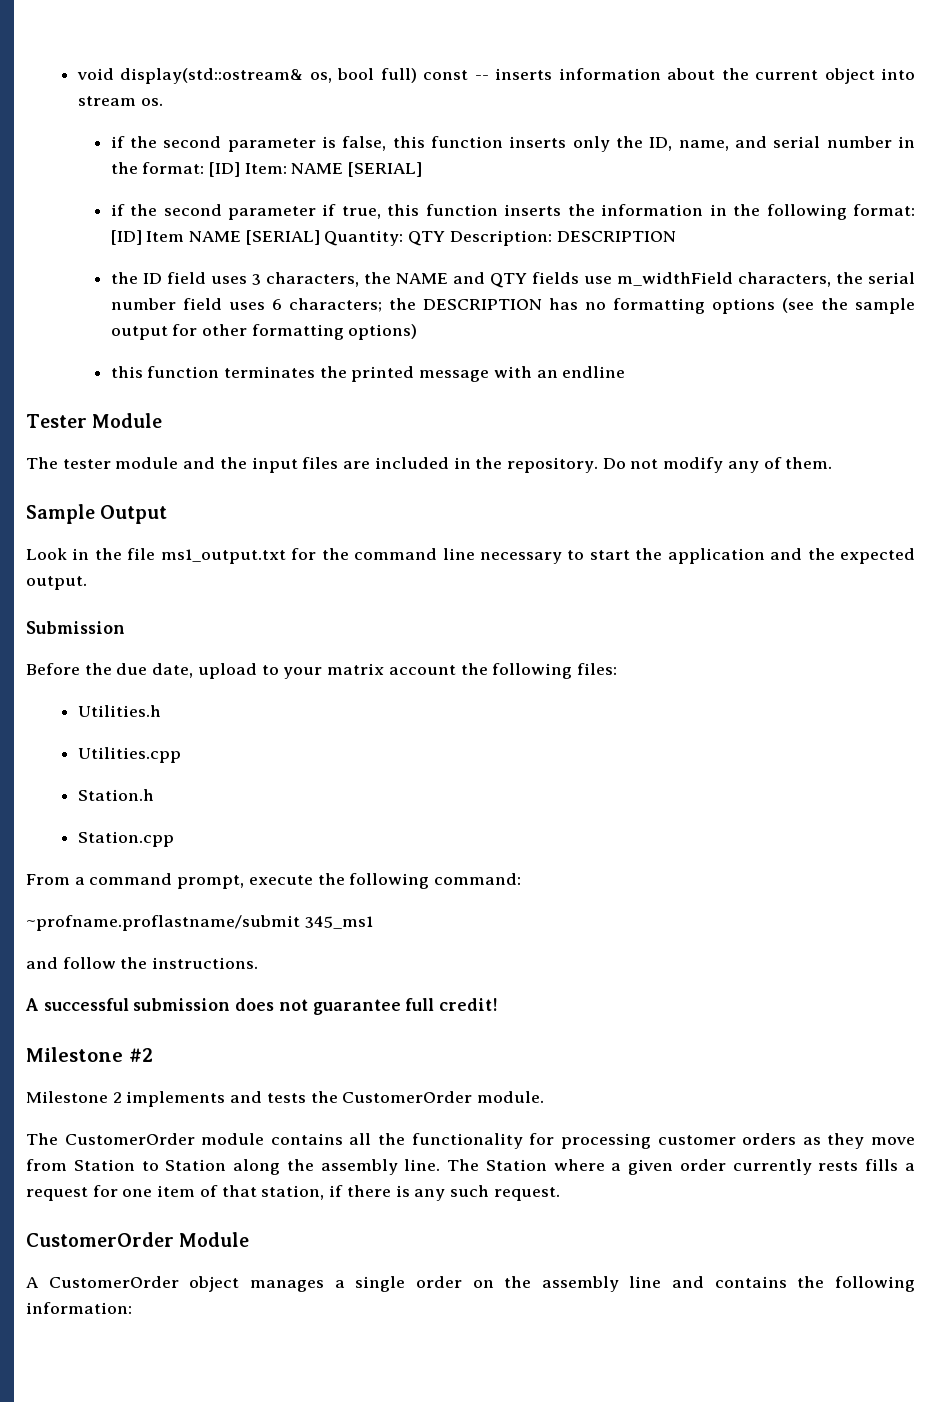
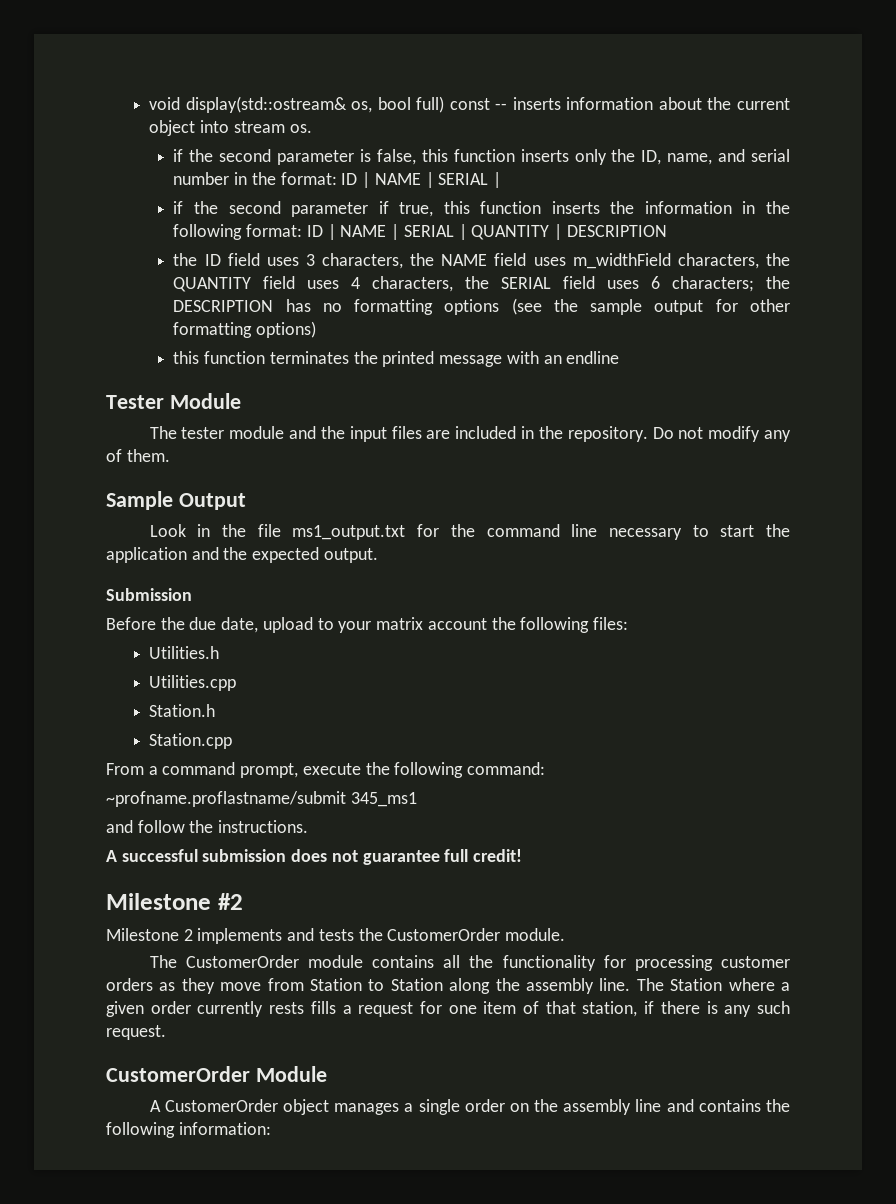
[209,162,423,177] [ID] Item: NAME [SERIAL] -> [341,172,501,188] ID | NAME | SERIAL |
[110,230,552,246] [ID] Item NAME [SERIAL] Quantity: QTY Description: -> [306,224,562,240] ID | NAME | SERIAL | QUANTITY |
[452,272,916,288] [110,298,176,310] and QTY fields use m_widthField characters, the serial number -> [494,253,790,269] [173,276,552,292] field uses m_widthField characters, the QUANTITY field uses 4 characters, the SERIAL

